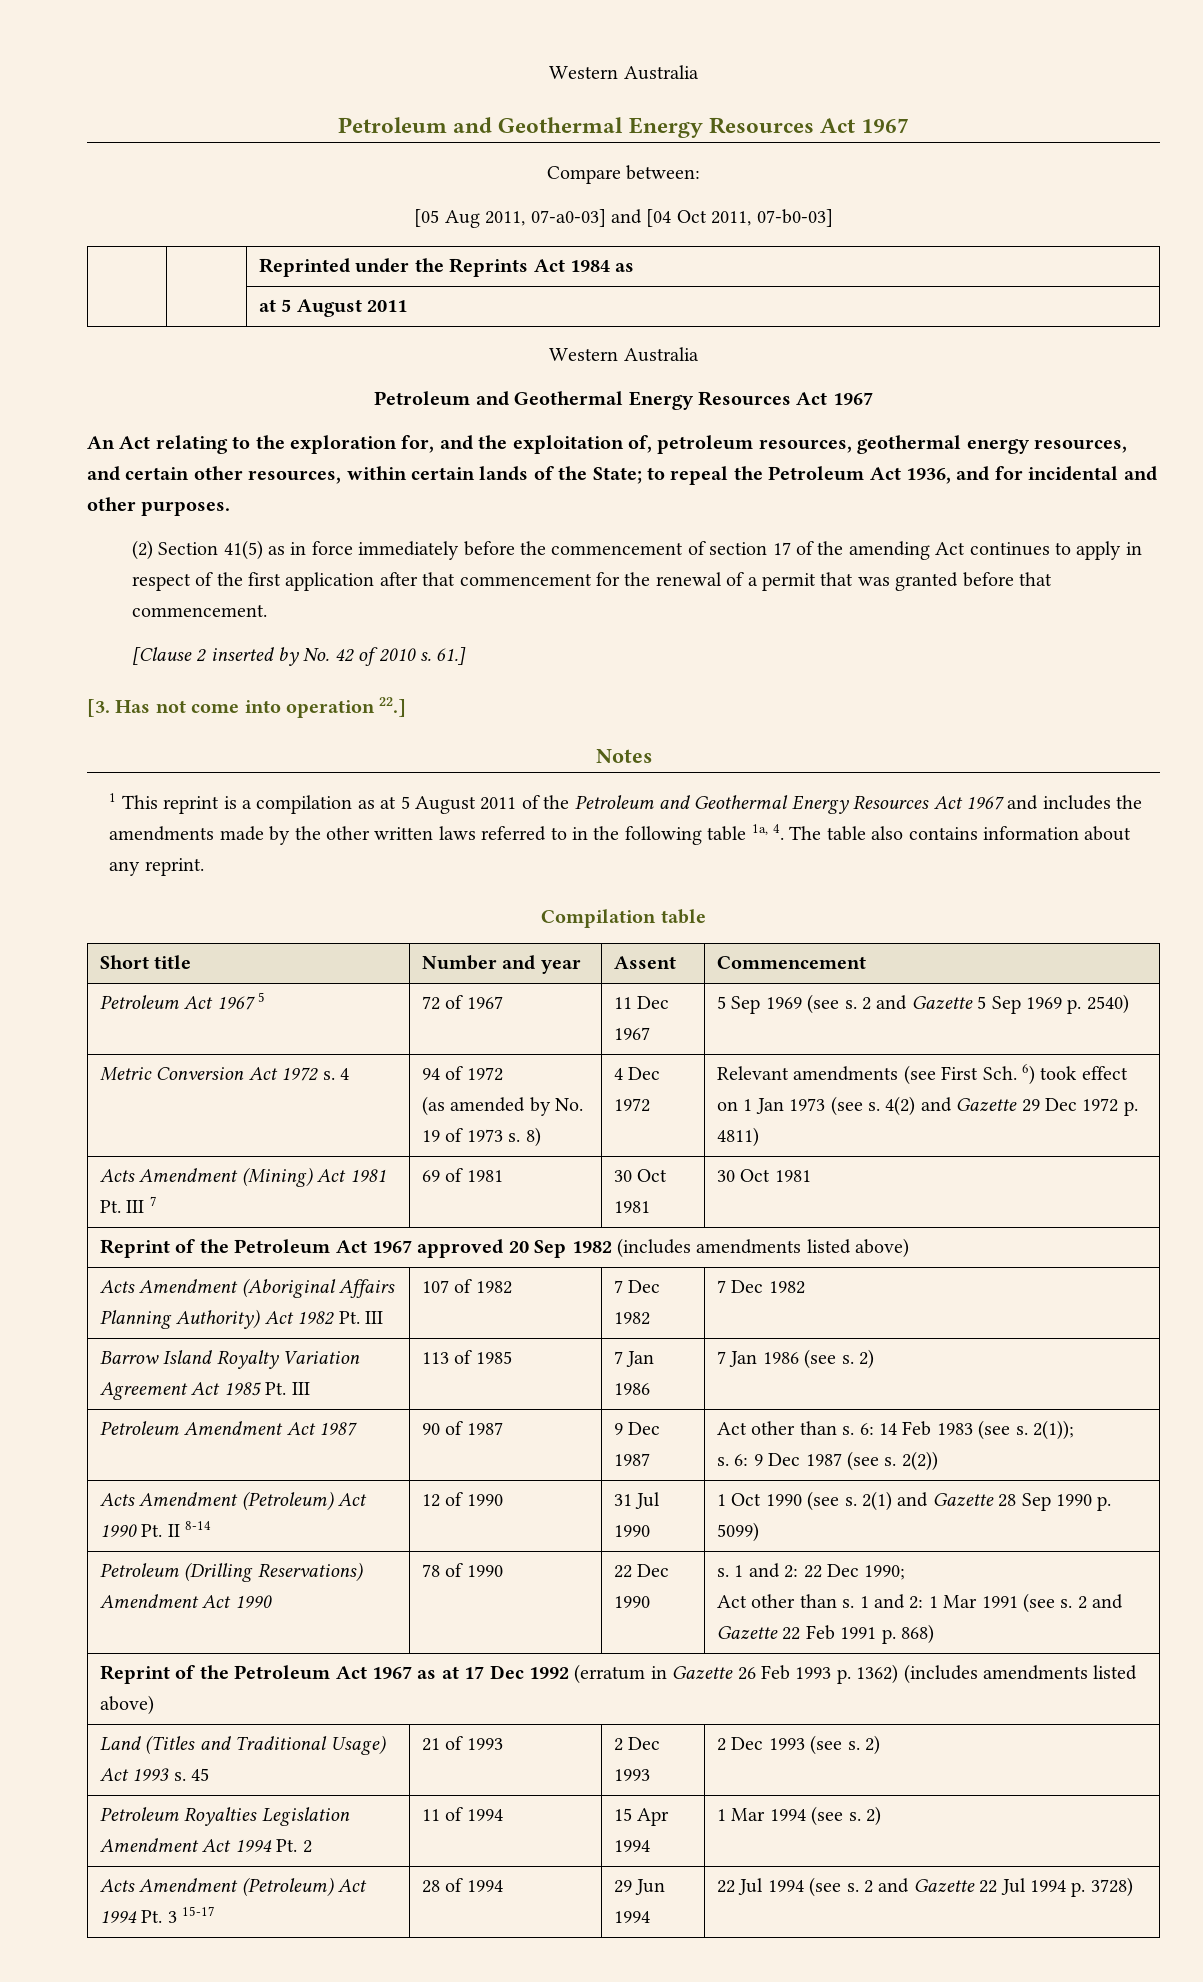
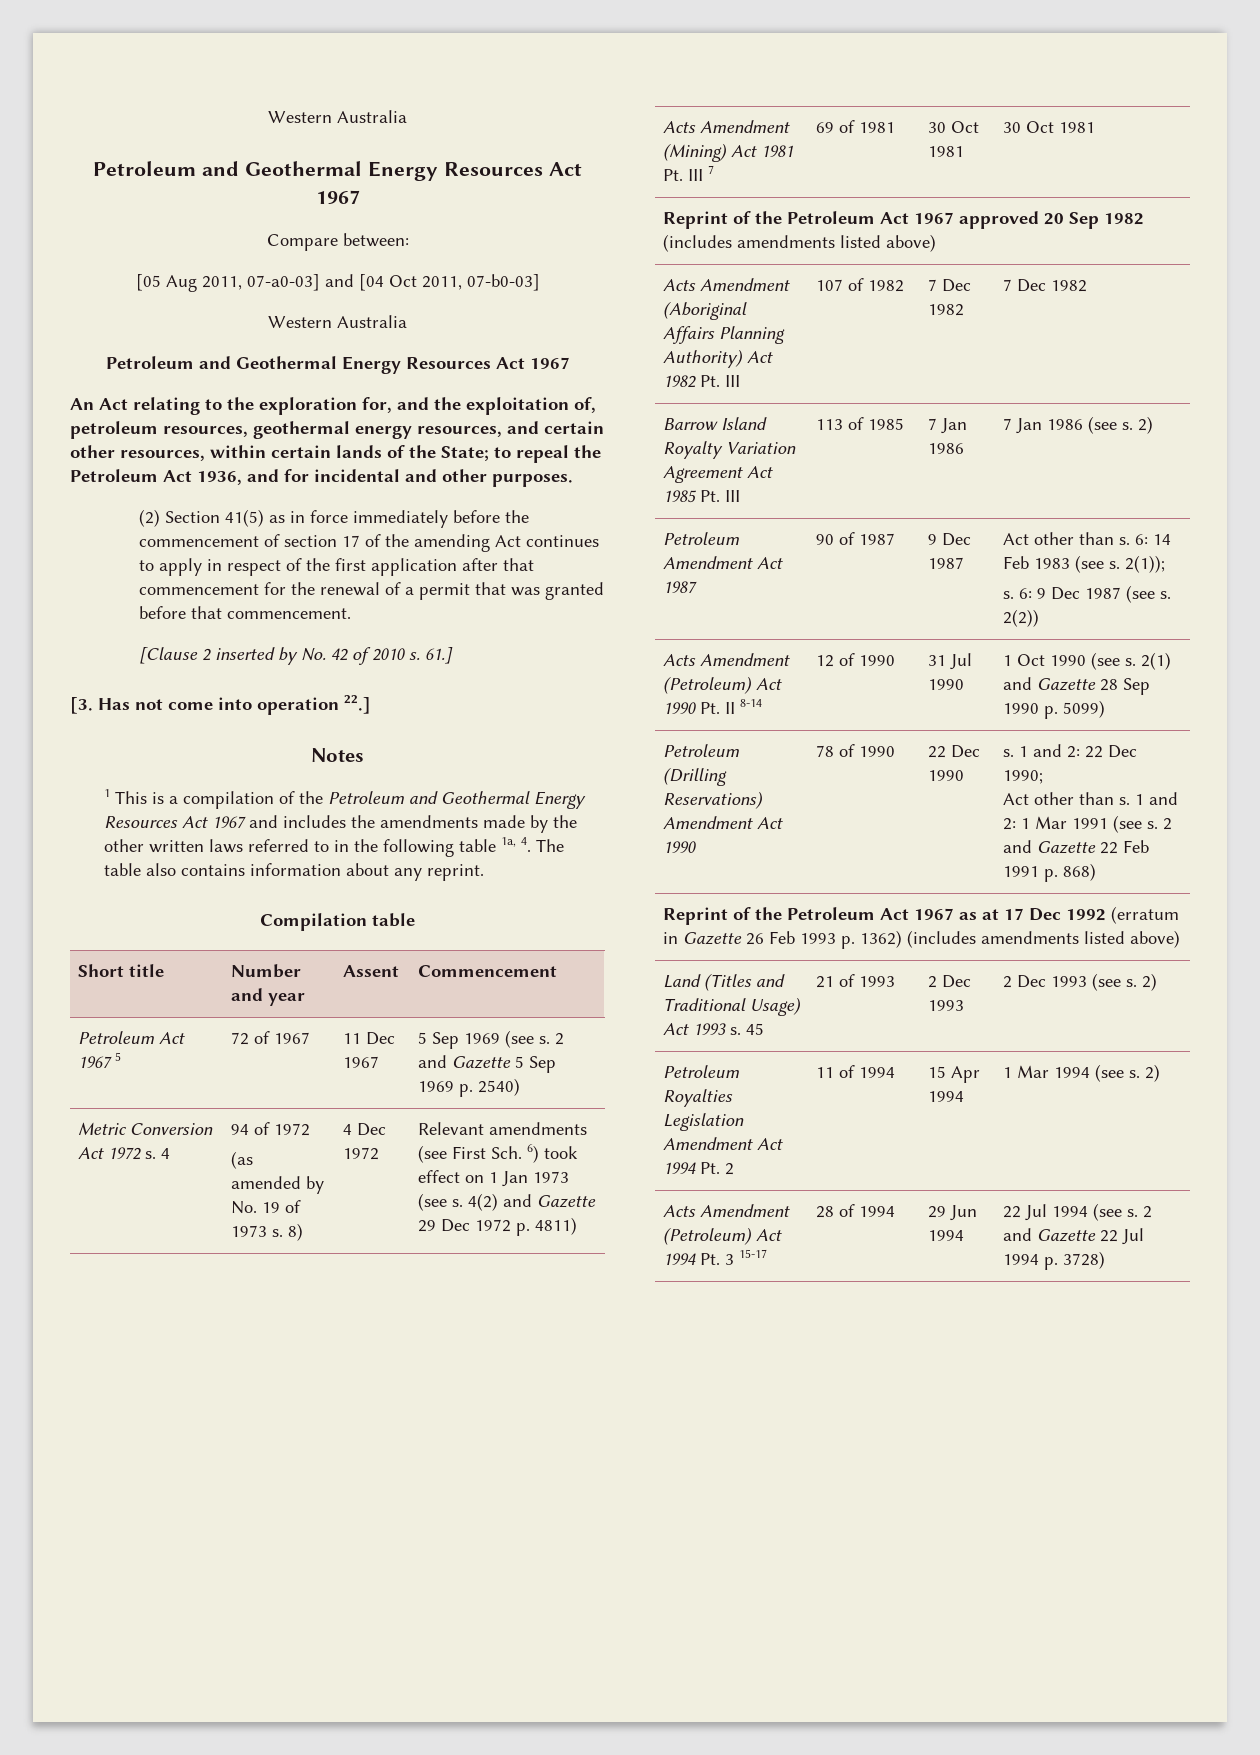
[259,258,635,277] [259,299,408,317] // | | Reprinted under the Reprints Act 1984 as // | | at 5 August 2011 -> (540, 282) none
[163,796,220,814] reprint -> (148, 797) none
[357,796,517,814] as at 5 August 2011 -> (275, 800) none

